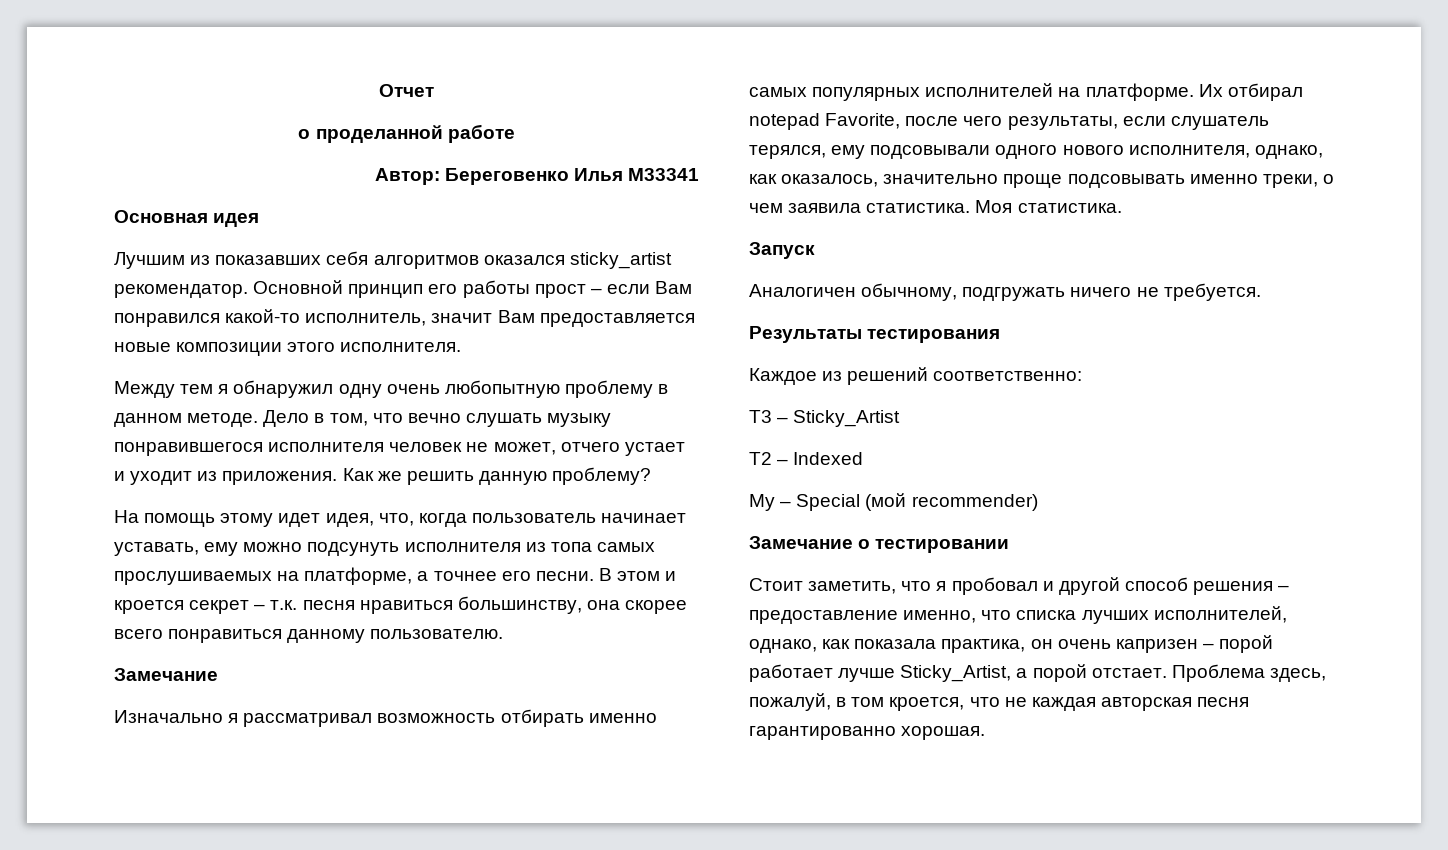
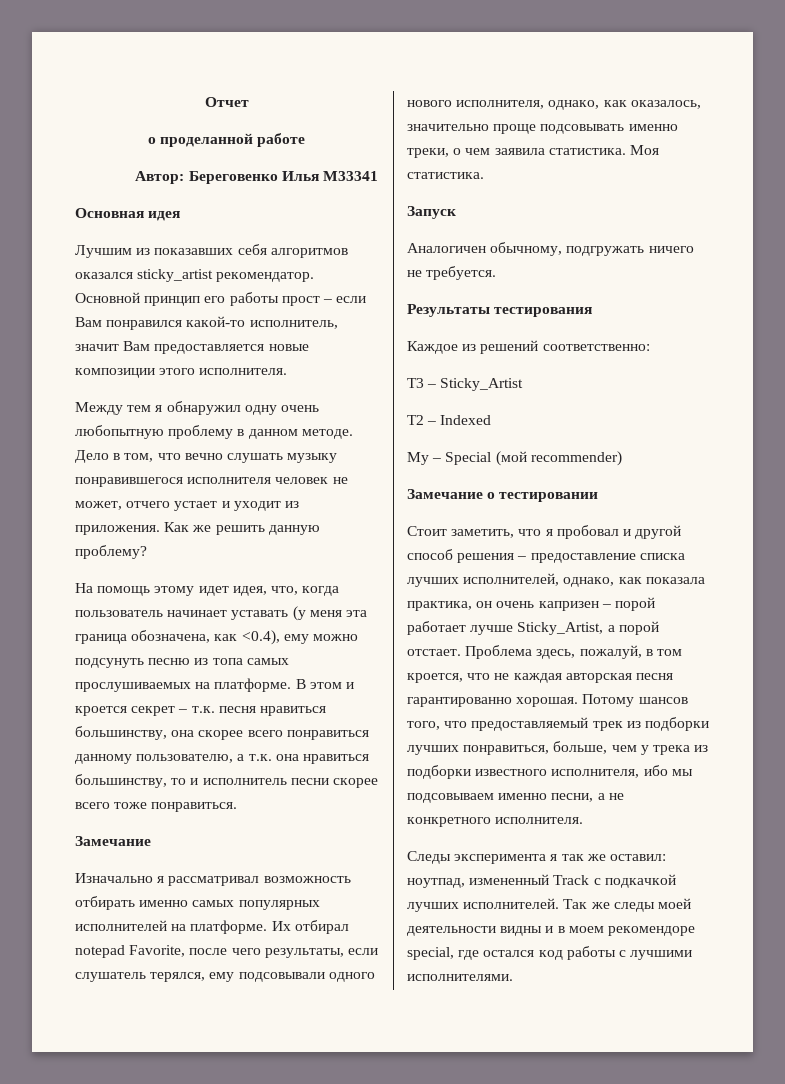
[114,542,199,556] уставать, -> [231,606,367,621] [75,630,280,645] уставать (у меня эта граница обозначена, как <0.4),
[404,542,521,552] исполнителя -> [148,658,191,665] песню
[304,567,594,585] платформе, а точнее его песни. -> [214,678,292,692] платформе.
[370,629,504,639] пользователю. -> [136,754,369,764] [75,774,378,788] [75,802,238,812] пользователю, а т.к. она нравиться большинству, то и исполнитель песни скорее всего тоже понравиться.
[903,610,1012,623] именно, что -> (636, 558) none
(986, 733) none -> [582,694,688,707] [407,717,709,731] [407,741,709,755] [407,765,693,779] [407,793,624,803] [407,817,584,827] [407,851,666,864] [407,874,676,888] [407,898,691,912] [407,926,695,936] [407,946,693,960] [407,974,513,981] Потому шансов того, что предоставляемый трек из подборки лучших понравиться, больше, чем у трека из подборки известного исполнителя, ибо мы подсовываем именно песни, а не конкретного исполнителя. // Следы эксперимента я так же оставил: ноутпад, измененный Track с подкачкой лучших исполнителей. Так же следы моей деятельности видны и в моем рекомендоре special, где остался код работы с лучшими исполнителями.

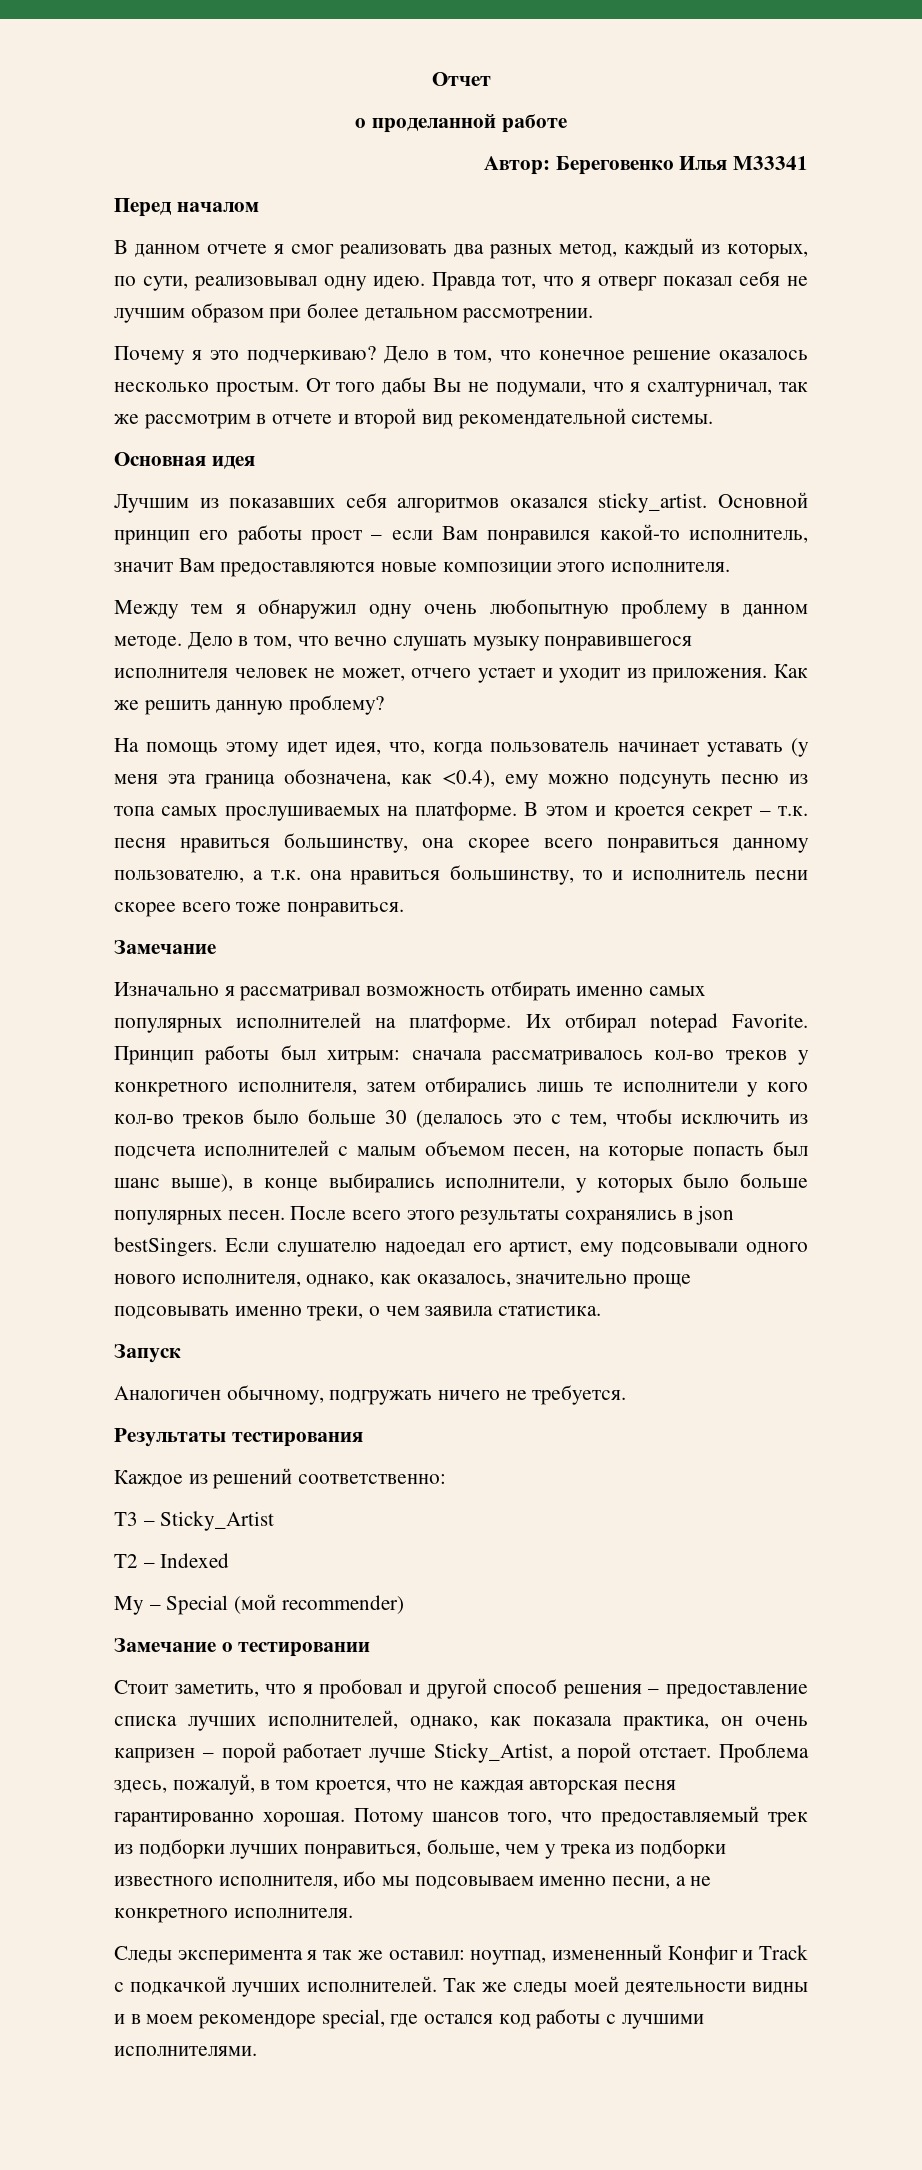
(378, 176) none -> [114,198,259,217] [114,238,808,259] [114,271,808,291] [114,303,594,323] [114,346,808,365] [114,377,809,397] [114,408,714,429] // Перед началом // В данном отчете я смог реализовать два разных метод, каждый из которых, по сути, реализовывал одну идею. Правда тот, что я отверг показал себя не лучшим образом при более детальном рассмотрении. // Почему я это подчеркиваю? Дело в том, что конечное решение оказалось несколько простым. От того дабы Вы не подумали, что я схалтурничал, так же рассмотрим в отчете и второй вид рекомендательной системы.
[137,269,315,282] sticky_artist рекомендатор. -> [598,493,708,513] sticky_artist.
[154,344,265,354] предоставляется -> [220,562,376,577] предоставляются
[129,945,378,958] [75,972,206,982] Favorite, после чего результаты, если слушатель терялся, -> [731,1013,808,1028] [114,1045,809,1065] [114,1077,808,1097] [114,1109,808,1129] [114,1140,809,1161] [114,1173,808,1193] [114,1205,735,1225] [114,1237,573,1257] Favorite. Принцип работы был хитрым: сначала рассматривалось кол-во треков у конкретного исполнителя, затем отбирались лишь те исполнители у кого кол-во треков было больше 30 (делалось это с тем, чтобы исключить из подсчета исполнителей с малым объемом песен, на которые попасть был шанс выше), в конце выбирались исполнители, у которых было больше популярных песен. После всего этого результаты сохранялись в json bestSingers. Если слушателю надоедал его артист,
[629,145,659,155] [407,172,484,179] Моя статистика. -> (602, 1311) none
(550, 879) none -> [667,1946,754,1965] Конфиг и

